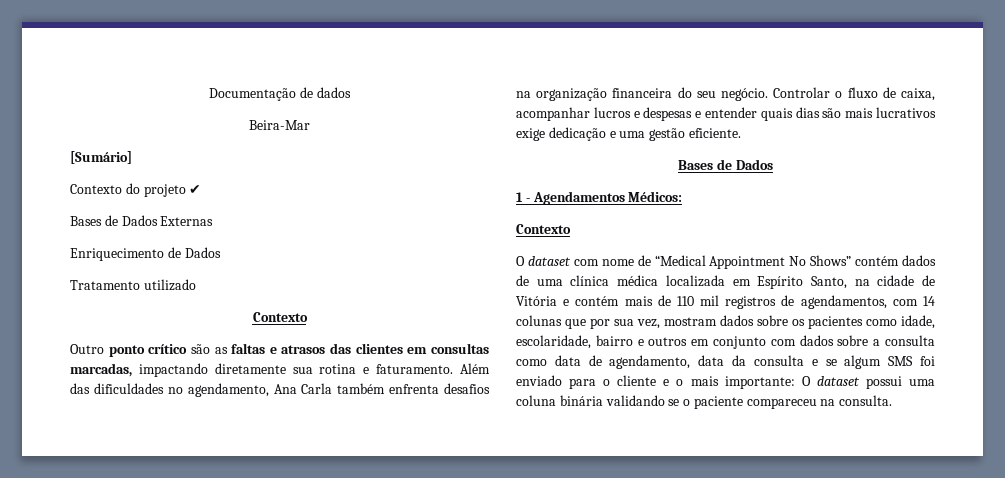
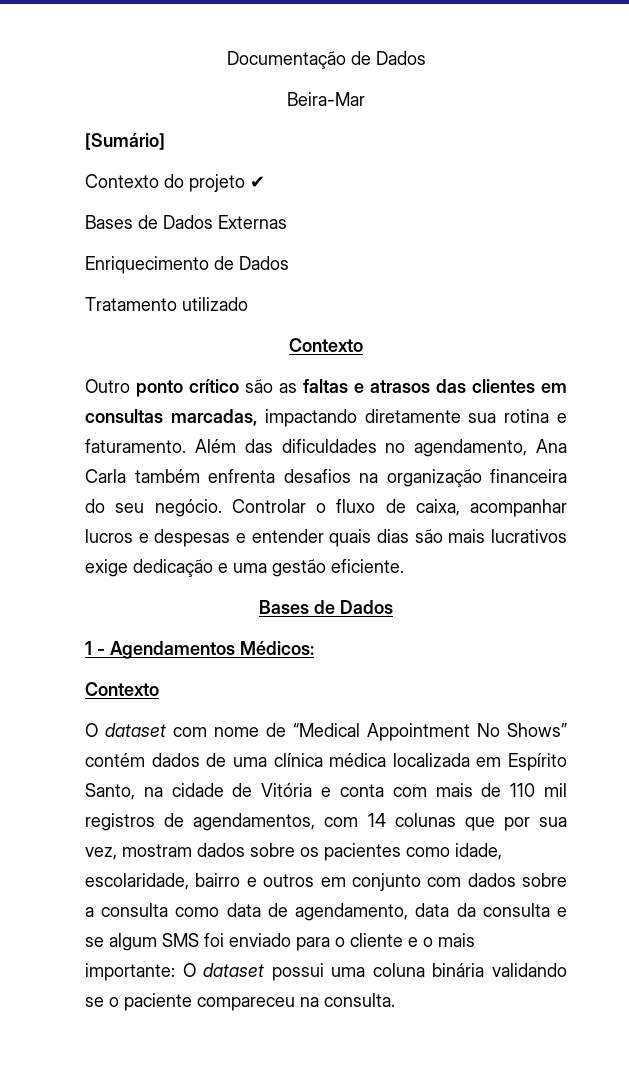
[316,87,351,98] dados -> [375,51,426,65] Dados
[575,296,620,306] contém -> [339,784,427,797] conta com

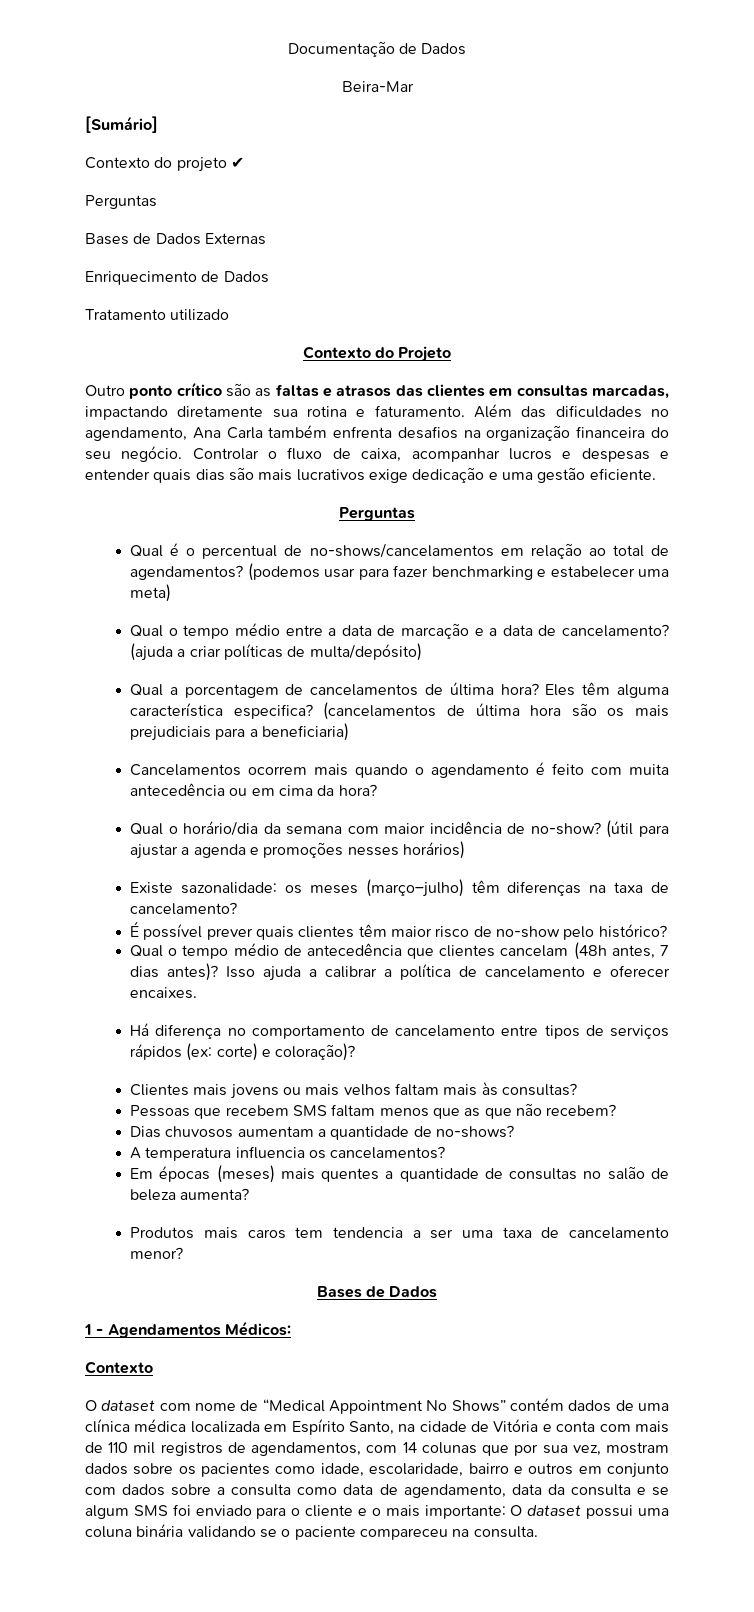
(265, 182) none -> [85,195,157,209] // Perguntas
(363, 345) none -> [375,346,452,362] do Projeto
(404, 566) none -> [339,507,415,521] [130,543,670,559] [130,563,669,581] [130,584,172,602] [130,623,669,639] [130,643,422,661] [130,682,669,698] [130,702,669,720] [130,723,350,741] [130,762,669,778] [130,783,377,796] [130,820,669,838] [130,841,466,859] [130,879,669,897] [130,902,238,915] [130,921,667,940] [130,942,670,960] [130,963,671,981] [130,987,198,999] [130,1023,669,1039] [130,1043,356,1061] [130,1082,578,1099] [130,1103,617,1119] [130,1125,515,1140] [130,1146,446,1161] [130,1165,669,1183] [130,1188,250,1201] [130,1227,670,1239] [130,1247,184,1259] // Perguntas // Qual é o percentual de no-shows/cancelamentos em relação ao total de agendamentos? (podemos usar para fazer benchmarking e estabelecer uma meta) // Qual o tempo médio entre a data de marcação e a data de cancelamento? (ajuda a criar políticas de multa/depósito) // Qual a porcentagem de cancelamentos de última hora? Eles têm alguma característica especifica? (cancelamentos de última hora são os mais prejudiciais para a beneficiaria) // Cancelamentos ocorrem mais quando o agendamento é feito com muita antecedência ou em cima da hora? // Qual o horário/dia da semana com maior incidência de no-show? (útil para ajustar a agenda e promoções nesses horários) // Existe sazonalidade: os meses (março–julho) têm diferenças na taxa de cancelamento? // É possível prever quais clientes têm maior risco de no-show pelo histórico? // Qual o tempo médio de antecedência que clientes cancelam (48h antes, 7 dias antes)? Isso ajuda a calibrar a política de cancelamento e oferecer encaixes. // Há diferença no comportamento de cancelamento entre tipos de serviços rápidos (ex: corte) e coloração)? // Clientes mais jovens ou mais velhos faltam mais às consultas? // Pessoas que recebem SMS faltam menos que as que não recebem? // Dias chuvosos aumentam a quantidade de no-shows? // A temperatura influencia os cancelamentos? // Em épocas (meses) mais quentes a quantidade de consultas no salão de beleza aumenta? // Produtos mais caros tem tendencia a ser uma taxa de cancelamento menor?

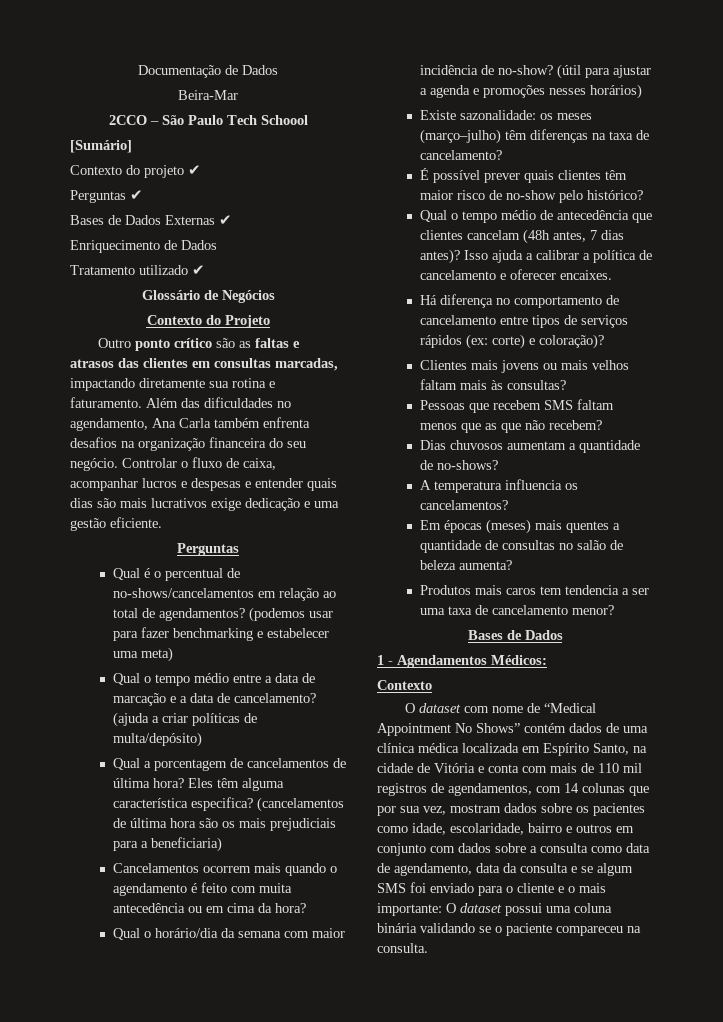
(414, 86) none -> [108,115,308,125] // 2CCO – São Paulo Tech Schoool
(157, 202) none -> [130,190,143,200] ✔
(266, 239) none -> [219,215,232,225] ✔
(230, 315) none -> [192,265,205,275] [141,290,275,303] ✔ // Glossário de Negócios

